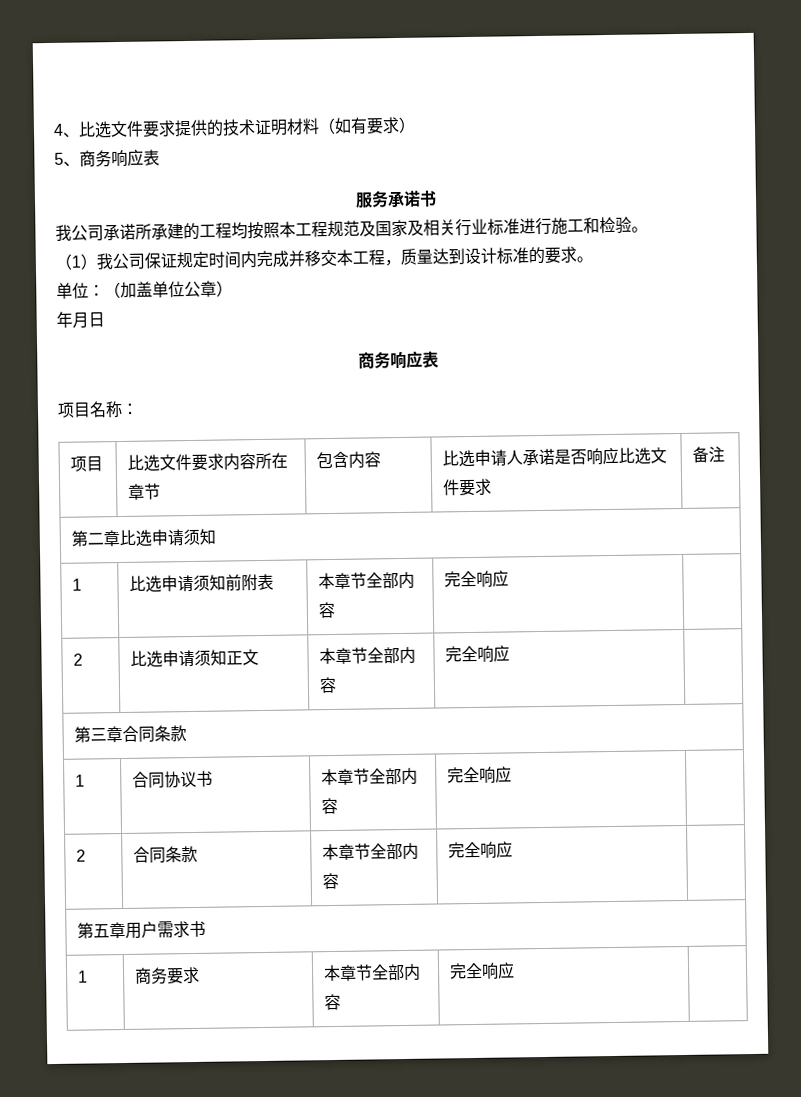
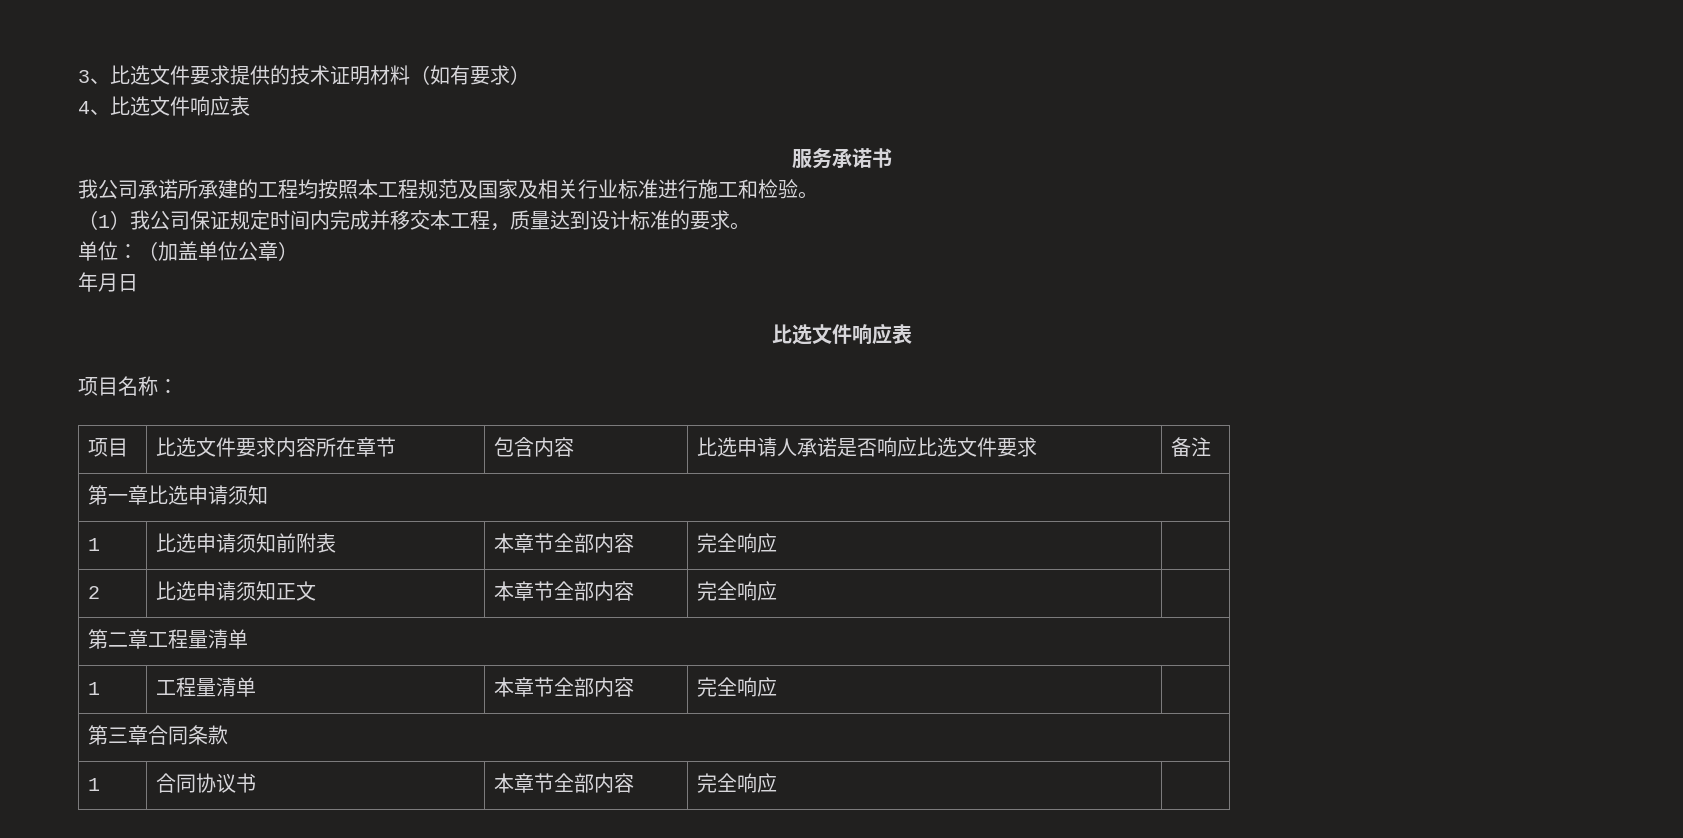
[53,123,64,136] 4 -> [78,70,90,83] 3
[54,150,112,168] 5、商务 -> [78,96,190,116] 4、比选文件
[357,351,391,369] 商务 -> [771,324,852,345] 比选文件
[86,532,104,545] 二 -> [108,494,129,503] 一
(510, 653) none -> [88,629,249,649] [88,682,101,695] [156,677,257,697] [494,677,635,697] [697,677,778,697] // 第二章工程量清单 // 1 | 工程量清单 | 本章节全部内容 | 完全响应 |
[75,849,86,862] [132,845,198,864] [321,842,419,861] [321,872,339,890] [447,840,513,859] [76,920,206,939] [77,970,88,983] [133,966,200,985] [322,963,421,982] [323,993,341,1011] [448,961,515,980] // 2 | 合同条款 | 本章节全部内容 | 完全响应 | // 第五章用户需求书 // 1 | 商务要求 | 本章节全部内容 | 完全响应 | -> (778, 783) none

